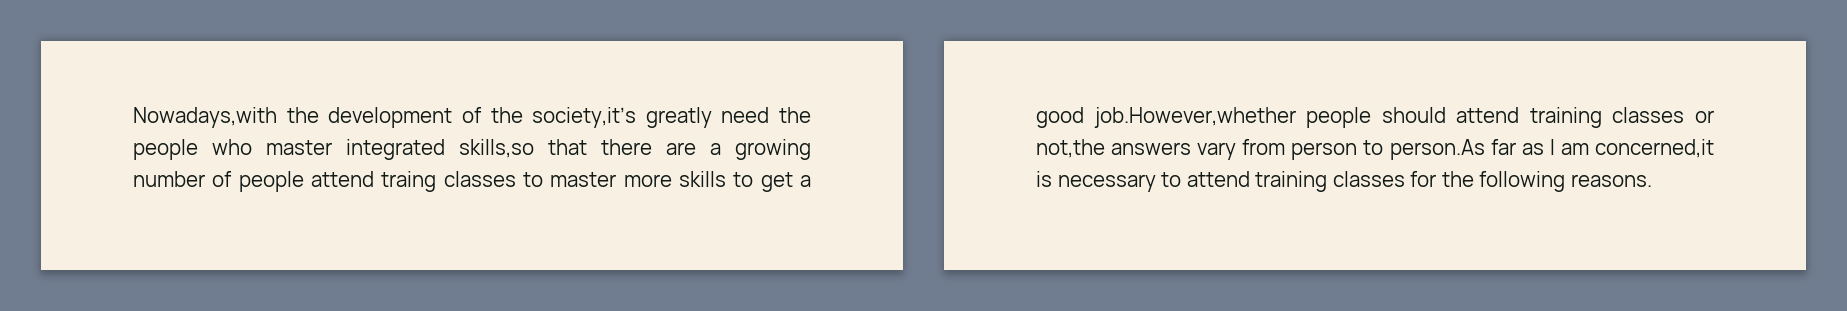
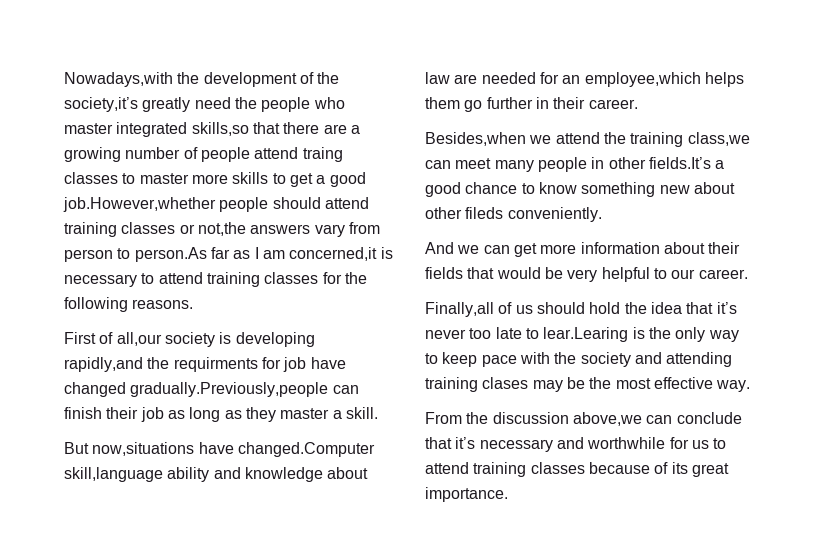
(1652, 180) none -> [64,332,315,347] [64,357,346,372] [64,382,359,397] [64,407,378,422] [64,442,375,457] [64,467,369,482] [425,72,744,87] [425,97,638,112] [425,132,750,147] [425,157,725,172] [425,182,735,197] [425,207,602,222] [425,242,741,257] [425,267,748,282] [425,302,737,317] [425,327,739,342] [425,352,733,367] [425,377,751,392] [425,412,742,426] [425,437,727,452] [425,462,729,477] [425,487,508,502] // First of all,our society is developing rapidly,and the requirments for job have changed gradually.Previously,people can finish their job as long as they master a skill. // But now,situations have changed.Computer skill,language ability and knowledge about law are needed for an employee,which helps them go further in their career. // Besides,when we attend the training class,we can meet many people in other fields.It’s a good chance to know something new about other fileds conveniently. // And we can get more information about their fields that would be very helpful to our career. // Finally,all of us should hold the idea that it’s never too late to lear.Learing is the only way to keep pace with the society and attending training clases may be the most effective way. // From the discussion above,we can conclude that it’s necessary and worthwhile for us to attend training classes because of its great importance.

